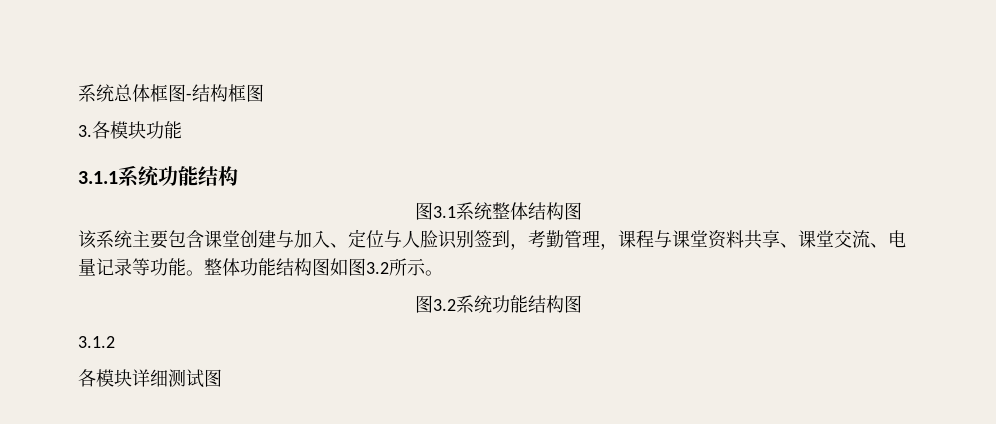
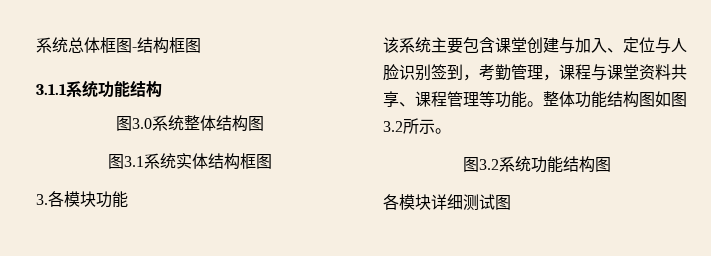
[78,121,182,139] // 3.各模块功能 -> (201, 45) none
[432,206,456,218] 3.1 -> [131,118,152,129] 3.0
(582, 211) none -> [107,153,272,170] [36,191,128,208] // 图3.1系统实体结构框图 // 3.各模块功能
[816,230,906,248] [78,258,132,276] 堂交流、电量记录 -> [431,91,479,107] 程管理
[78,336,115,348] // 3.1.2 -> (611, 164) none

